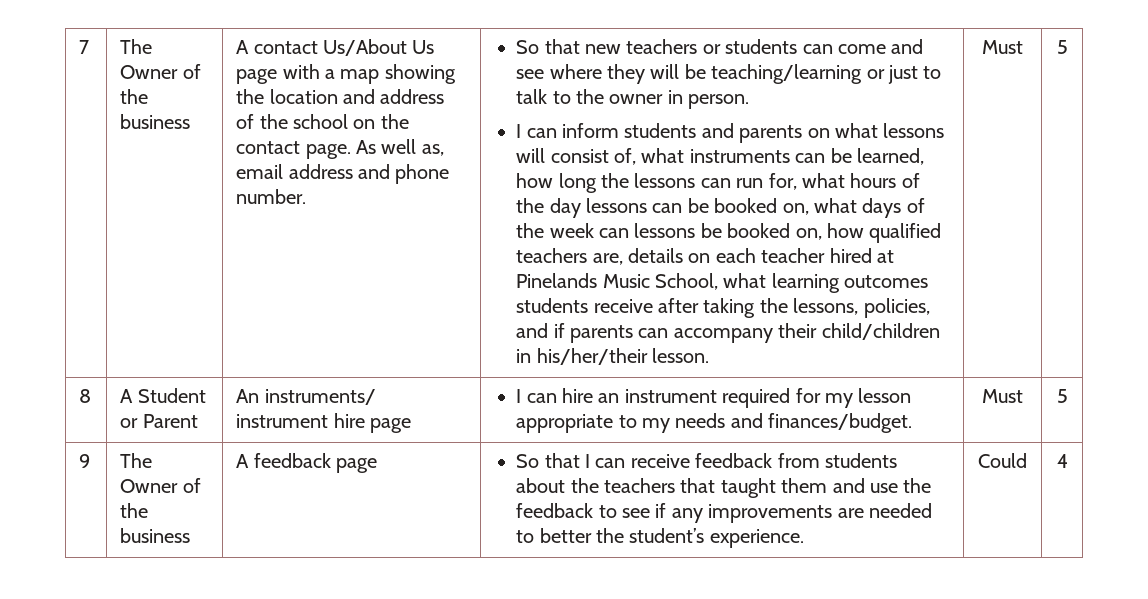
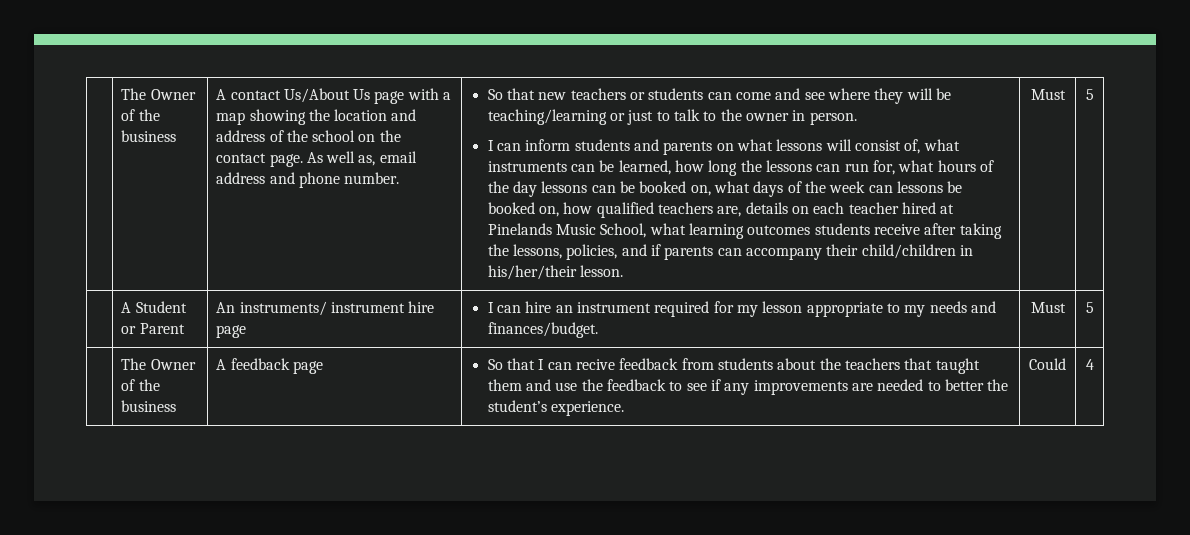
[79,40,90,54] 7 -> (121, 94) none
[79,389,92,403] 8 -> (1094, 94) none
[79,454,91,468] 9 -> (1094, 307) none
[630,454,690,468] receive -> [576,359,616,370] recive

